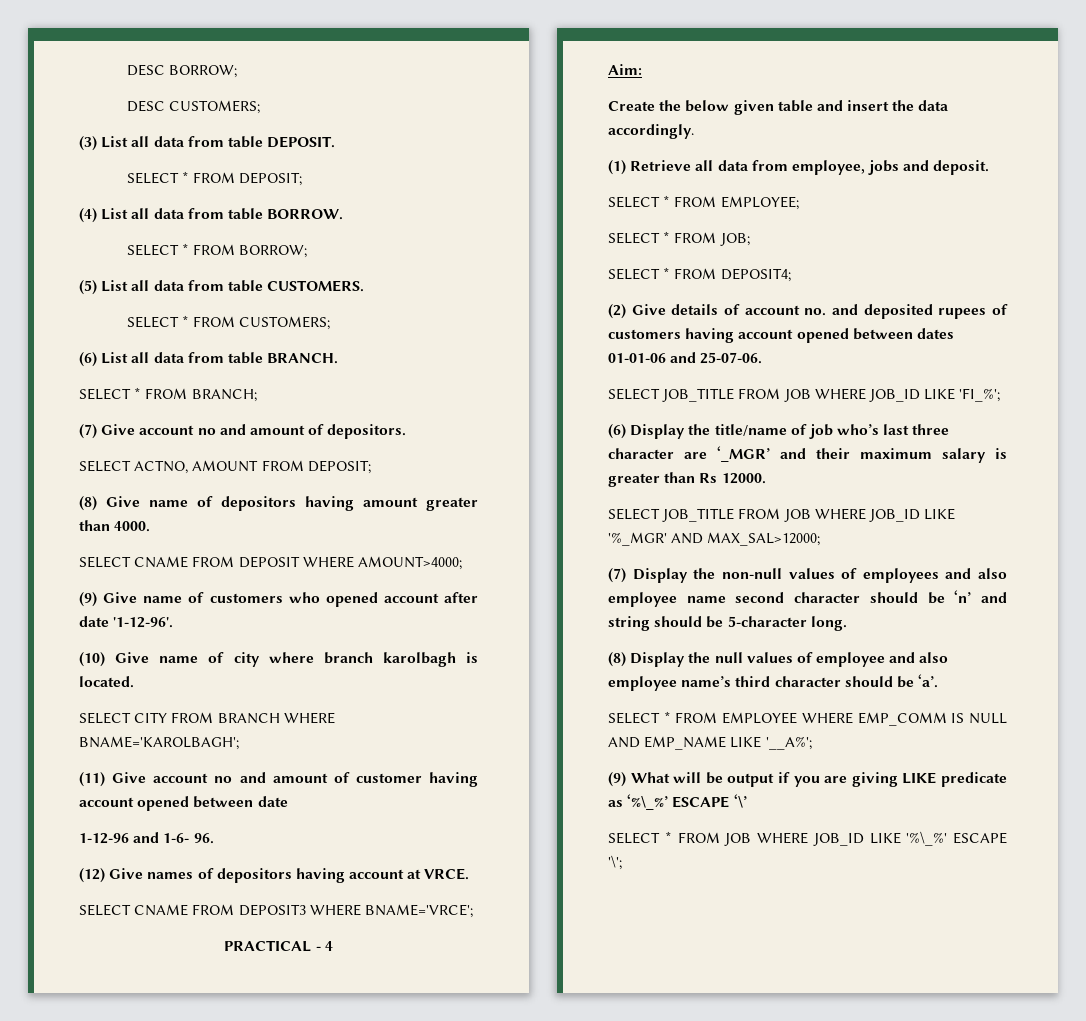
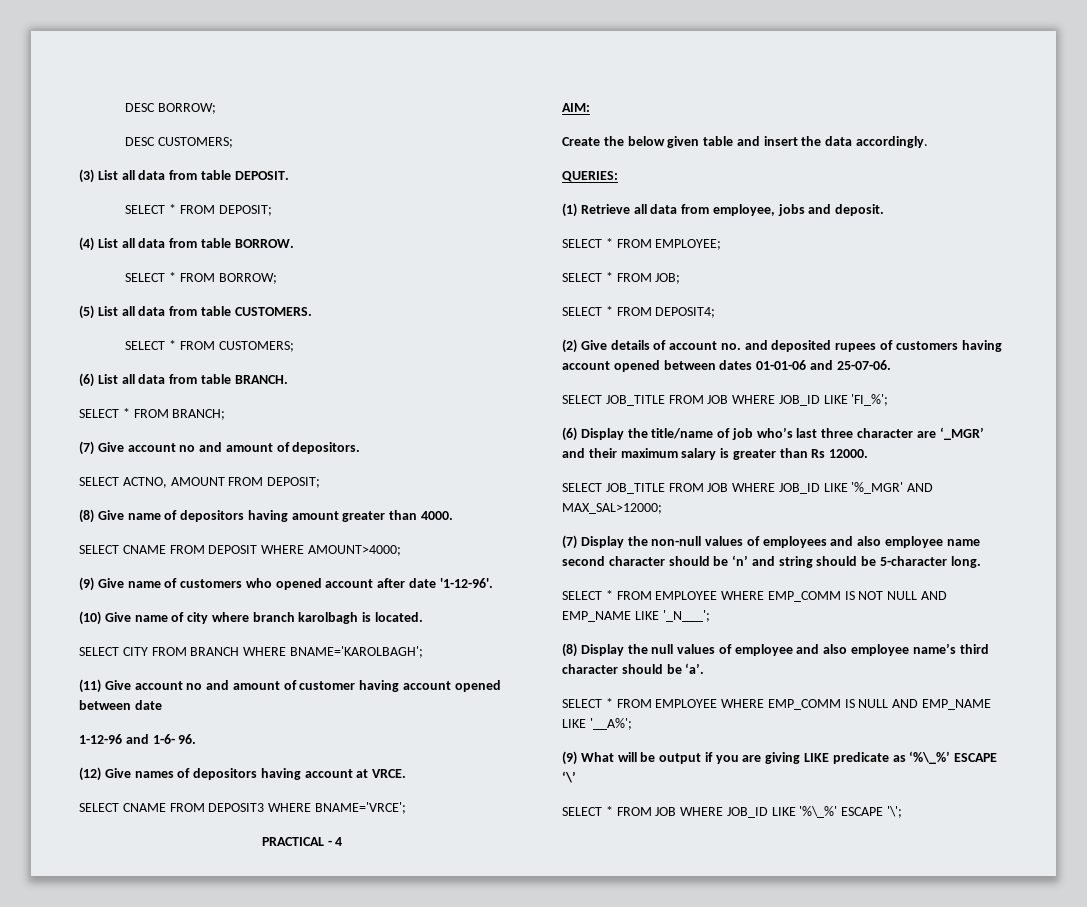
[608,64,642,75] Aim: -> [562,103,590,112] AIM:
(694, 131) none -> [562,171,618,182] // QUERIES:
(847, 623) none -> [562,590,948,602] [562,610,710,622] // SELECT * FROM EMPLOYEE WHERE EMP_COMM IS NOT NULL AND EMP_NAME LIKE '_N___';

